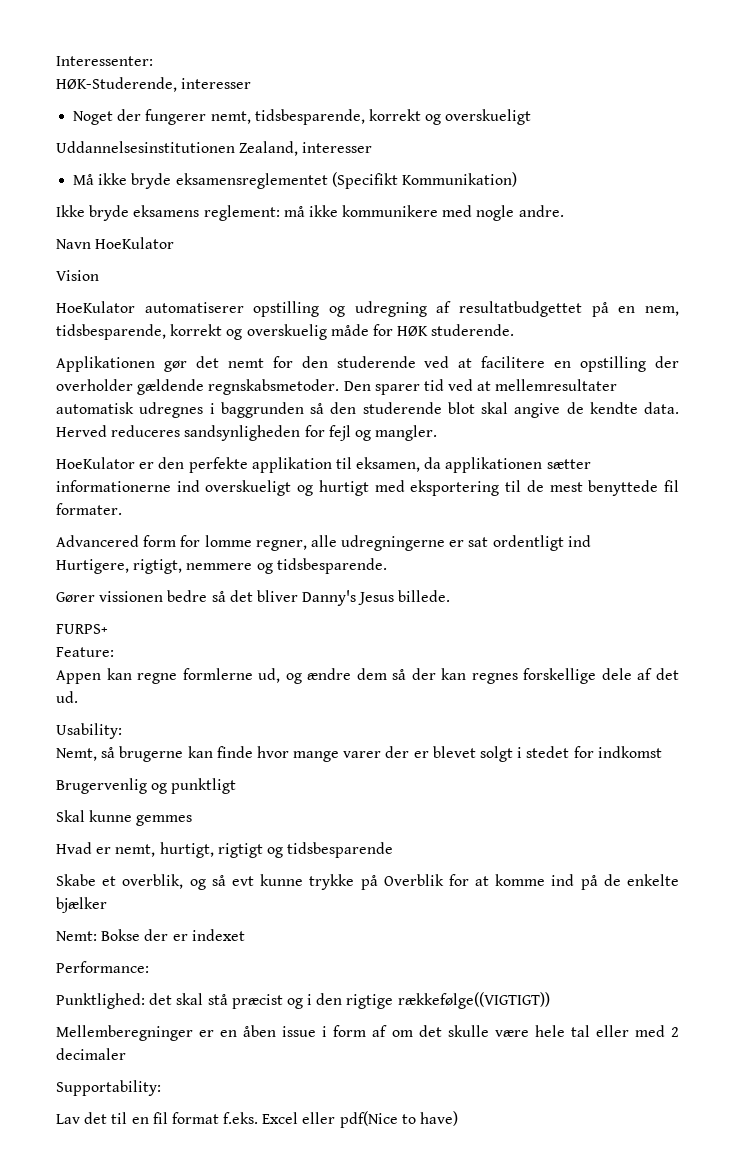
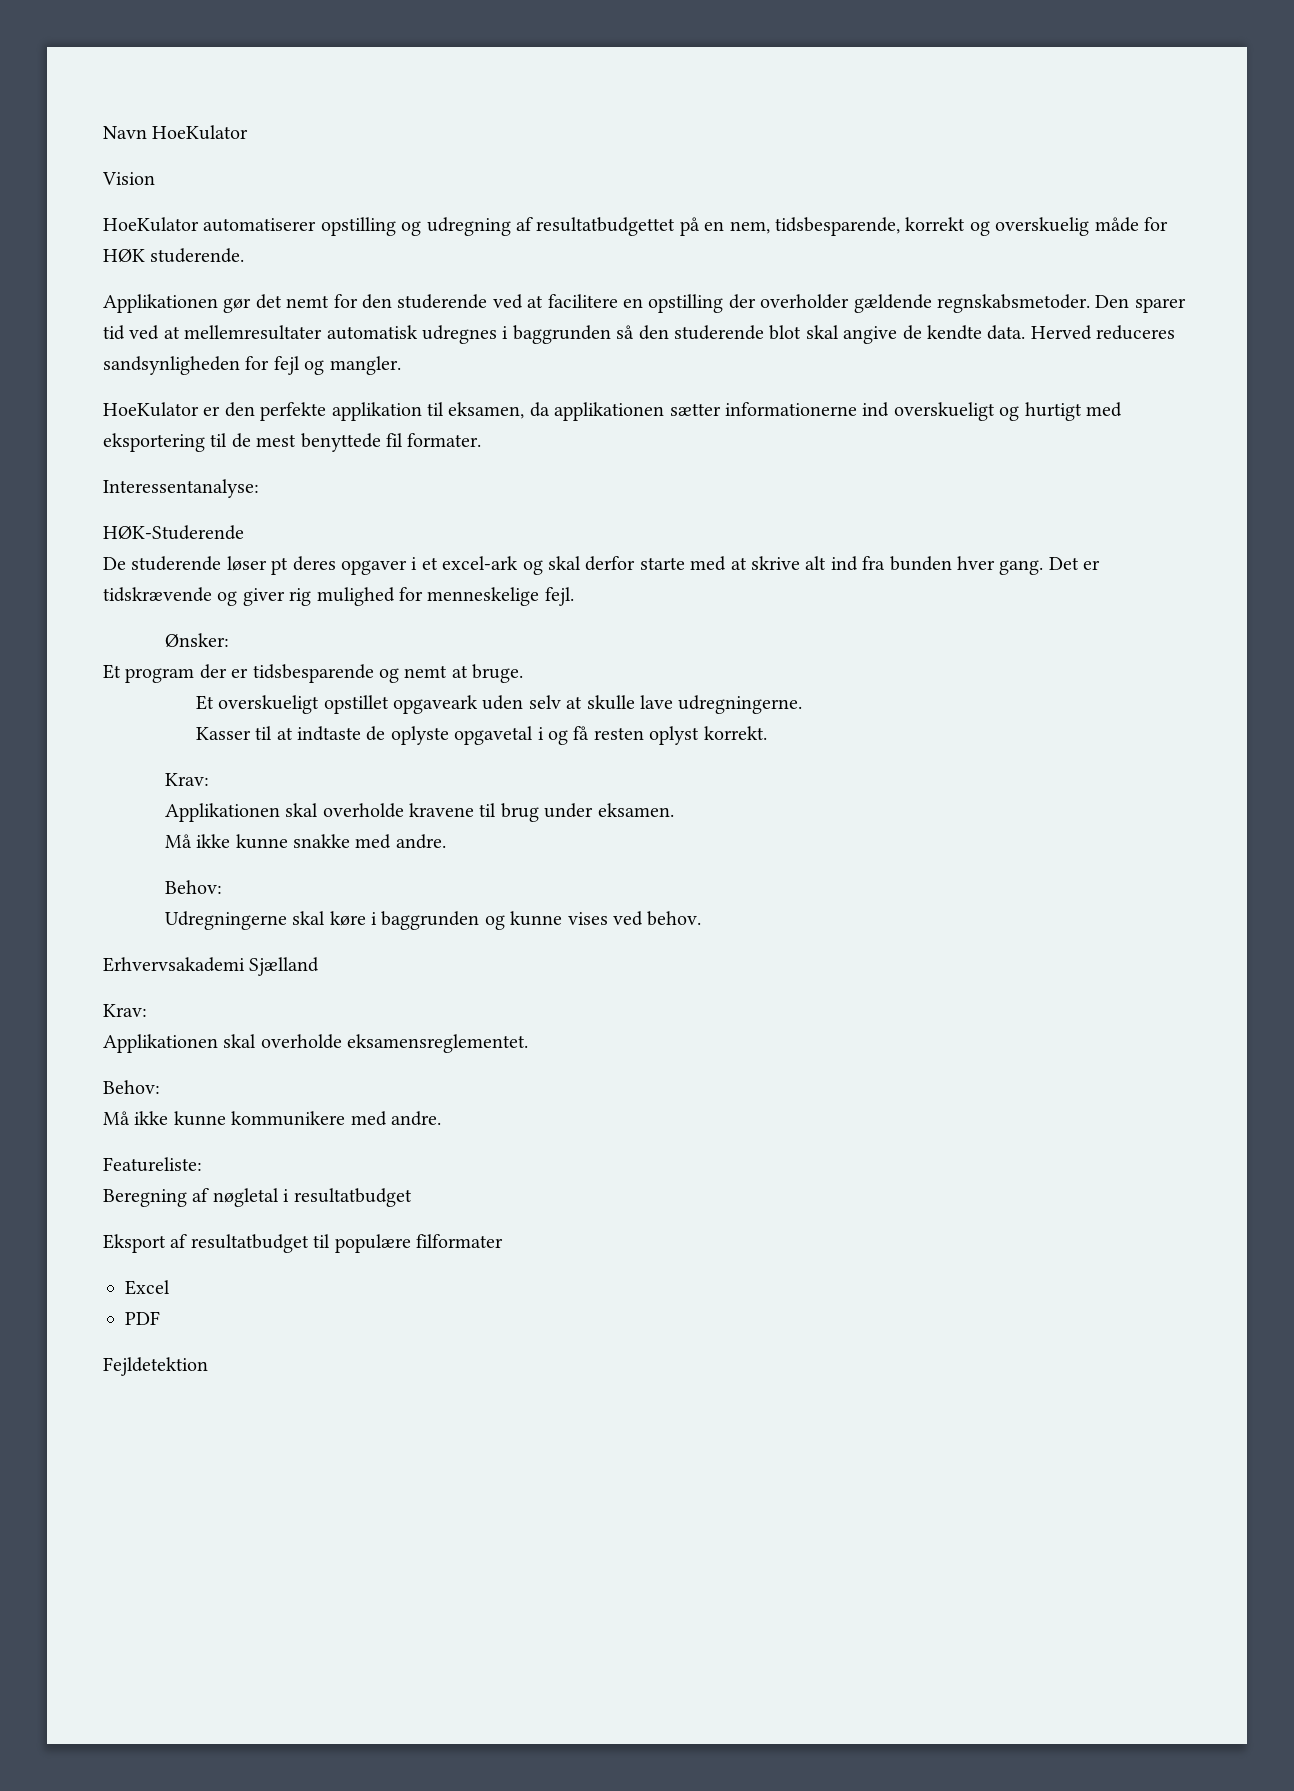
[56,56,153,66] [56,77,252,92] [73,109,532,125] [56,141,373,156] [73,172,517,189] [56,205,564,221] Interessenter: // HØK-Studerende, interesser // Noget der fungerer nemt, tidsbesparende, korrekt og overskueligt // Uddannelsesinstitutionen Zealand, interesser // Må ikke bryde eksamensreglementet (Specifikt Kommunikation) // Ikke bryde eksamens reglement: må ikke kommunikere med nogle andre. // -> (103, 132) none
[56,535,591,551] [56,558,387,574] [56,590,451,606] [56,624,108,634] [56,647,114,657] [56,668,679,684] [56,691,78,703] [56,723,122,739] [56,746,662,762] [56,778,237,794] [56,810,193,826] [56,842,394,858] [56,874,679,890] [56,897,107,913] [56,929,245,941] [56,961,149,973] [56,992,550,1009] [56,1025,679,1041] [56,1048,126,1060] [56,1080,161,1096] [56,1111,459,1128] Advancered form for lomme regner, alle udregningerne er sat ordentligt ind // Hurtigere, rigtigt, nemmere og tidsbesparende. // Gører vissionen bedre så det bliver Danny's Jesus billede. // FURPS+ // Feature: // Appen kan regne formlerne ud, og ændre dem så der kan regnes forskellige dele af det ud. // Usability: // Nemt, så brugerne kan finde hvor mange varer der er blevet solgt i stedet for indkomst // Brugervenlig og punktligt // Skal kunne gemmes // Hvad er nemt, hurtigt, rigtigt og tidsbesparende // Skabe et overblik, og så evt kunne trykke på Overblik for at komme ind på de enkelte bjælker // Nemt: Bokse der er indexet // Performance: // Punktlighed: det skal stå præcist og i den rigtige rækkefølge((VIGTIGT)) // Mellemberegninger er en åben issue i form af om det skulle være hele tal eller med 2 decimaler // Supportability: // Lav det til en fil format f.eks. Excel eller pdf(Nice to have) -> [103,479,259,498] [103,525,244,540] [103,556,1101,575] [103,587,574,606] [164,633,229,648] [103,664,524,683] [195,695,803,714] [195,726,767,745] [164,773,209,786] [164,803,674,822] [164,834,446,849] [164,880,222,894] [164,911,702,930] [103,957,320,976] [103,1004,147,1017] [103,1034,529,1053] [103,1080,160,1094] [103,1111,441,1126] [103,1157,202,1172] [103,1188,412,1207] [103,1234,503,1253] [125,1280,170,1295] [125,1311,160,1325] [103,1357,208,1376] Interessentanalyse: // HØK-Studerende // De studerende løser pt deres opgaver i et excel-ark og skal derfor starte med at skrive alt ind fra bunden hver gang. Det er tidskrævende og giver rig mulighed for menneskelige fejl. // Ønsker: // Et program der er tidsbesparende og nemt at bruge. // Et overskueligt opstillet opgaveark uden selv at skulle lave udregningerne. // Kasser til at indtaste de oplyste opgavetal i og få resten oplyst korrekt. // Krav: // Applikationen skal overholde kravene til brug under eksamen. // Må ikke kunne snakke med andre. // Behov: // Udregningerne skal køre i baggrunden og kunne vises ved behov. // Erhvervsakademi Sjælland // Krav: // Applikationen skal overholde eksamensreglementet. // Behov: // Må ikke kunne kommunikere med andre. // Featureliste: // Beregning af nøgletal i resultatbudget // Eksport af resultatbudget til populære filformater // Excel // PDF // Fejldetektion

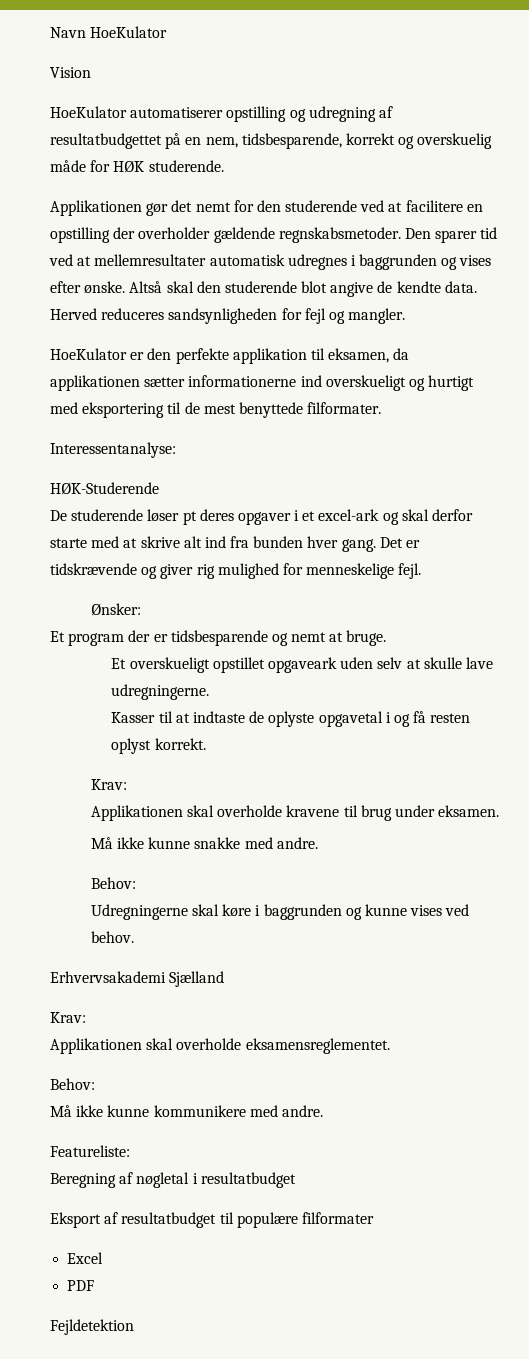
[616,325,635,339] så -> [441,255,492,270] [50,281,194,294] og vises efter ønske. Altså skal
[805,325,839,339] skal -> (328, 287) none
[386,433,482,447] fil formater. -> [307,402,382,414] filformater.

